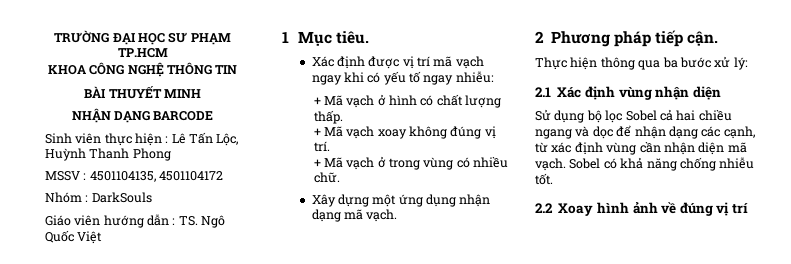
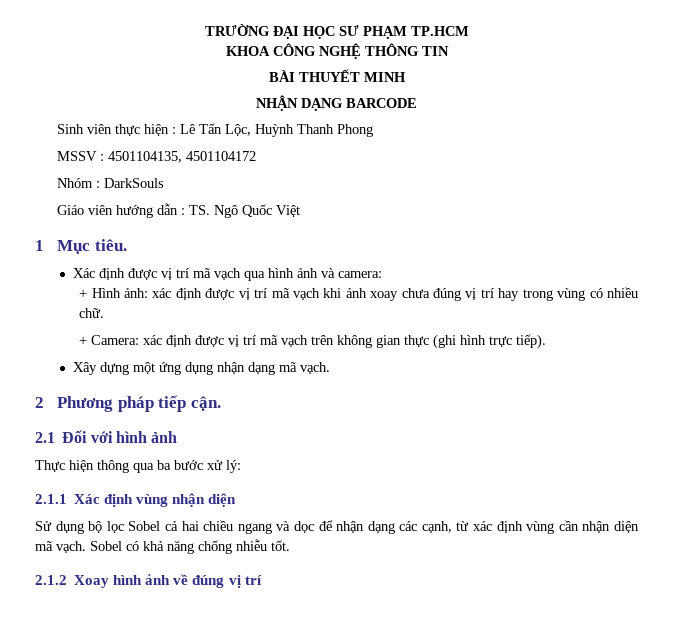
[311,71,494,85] [313,94,502,108] [313,110,343,124] [313,126,496,139] [313,141,330,152] [313,156,386,170] ngay khi có yếu tố ngay nhiễu: // + Mã vạch ở hình có chất lượng thấp. // + Mã vạch xoay không đúng vị trí. // + Mã vạch ở -> [244,268,383,281] [79,288,520,301] qua hình ảnh và camera: // + Hình ảnh: xác định được vị trí mã vạch khi ảnh xoay chưa đúng vị trí hay
(340, 177) none -> [79,334,547,349] // + Camera: xác định được vị trí mã vạch trên không gian thực (ghi hình trực tiếp).
(719, 38) none -> [35,430,178,443] // 2.1 Đối với hình ảnh
[535,87,551,97] 2.1 -> [35,494,67,504] 2.1.1
[535,203,553,213] 2.2 -> [35,575,67,585] 2.1.2

